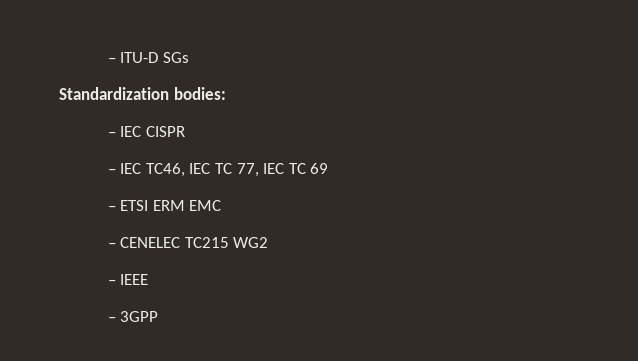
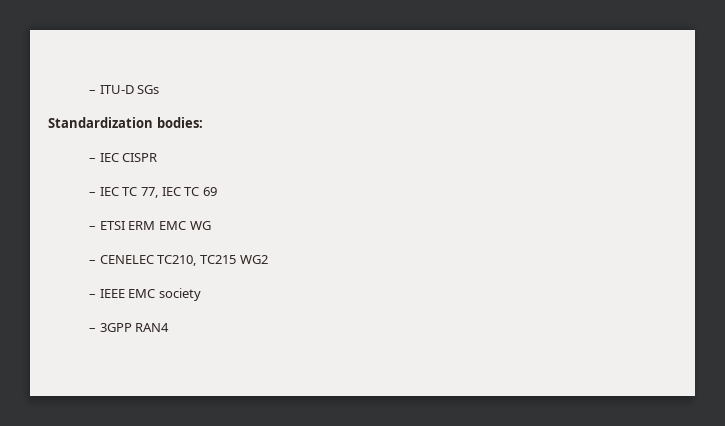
[145,163,211,177] TC46, IEC -> (119, 191) none
(222, 205) none -> [189,221,211,230] WG
(181, 242) none -> [157,255,197,266] TC210,
(149, 279) none -> [128,288,201,301] EMC society
(159, 316) none -> [135,323,170,332] RAN4

